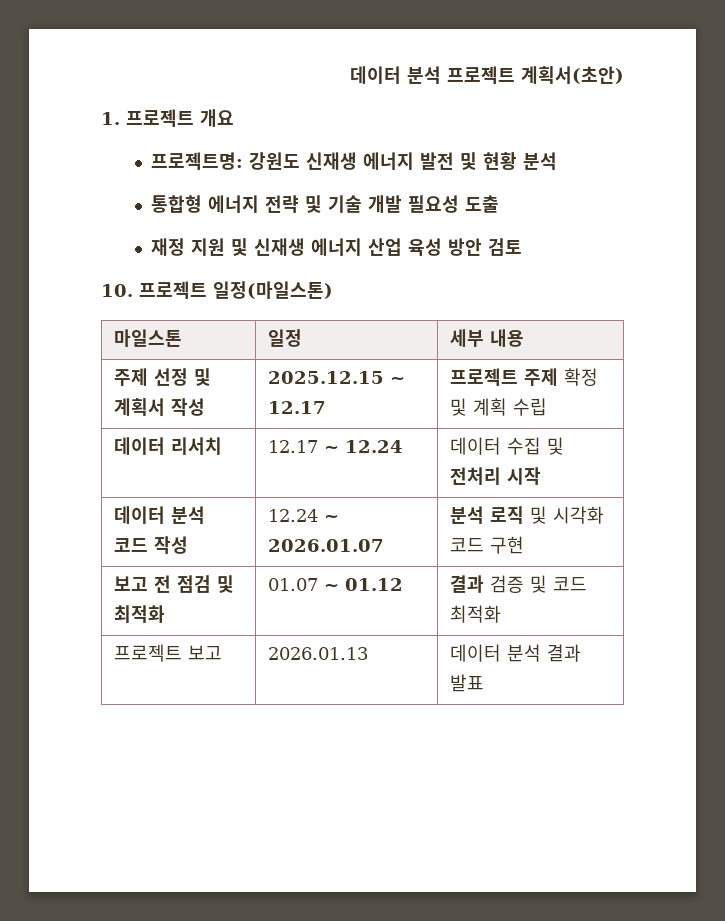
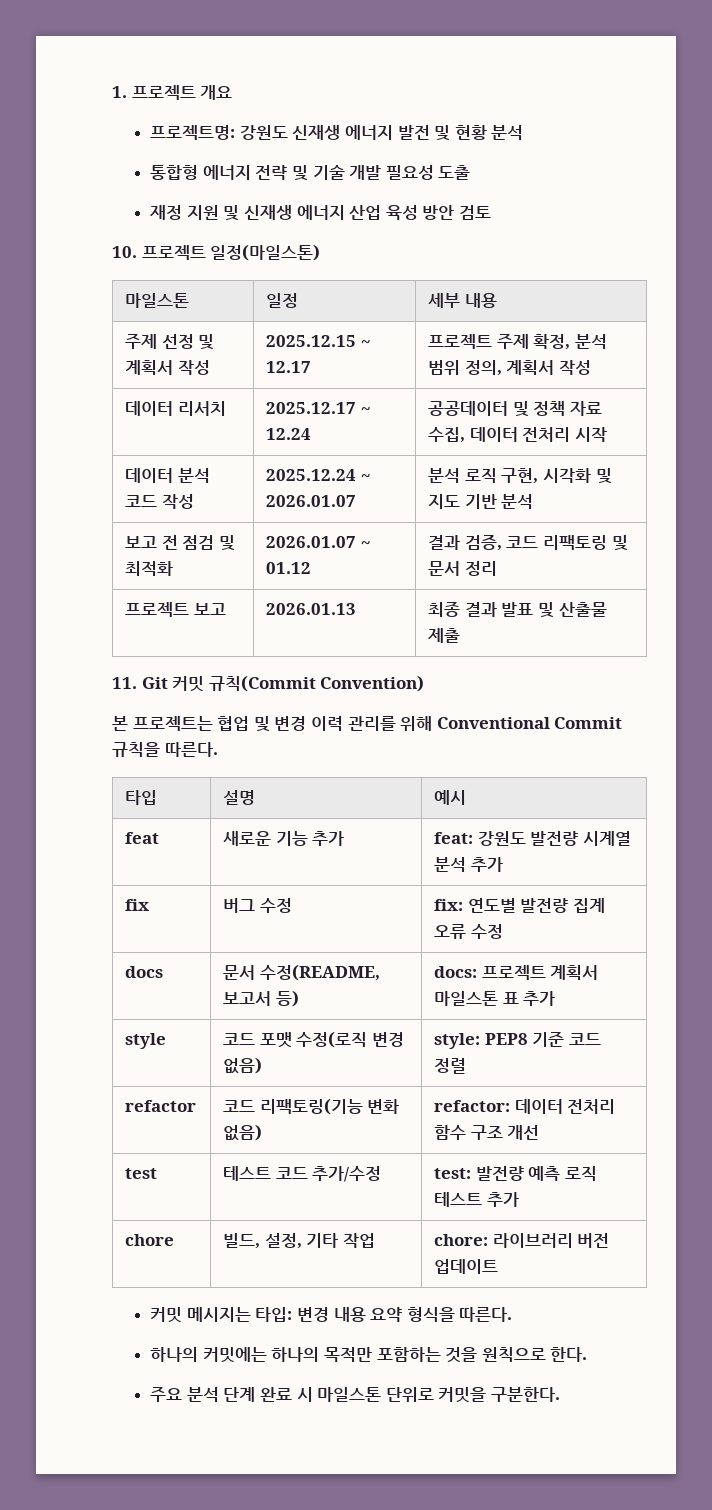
[350,66,624,84] 데이터 분석 프로젝트 계획서(초안) // -> (112, 92) none
[564,368,599,386] [450,398,548,416] 확정 및 계획 수립 -> [533,334,607,350] [428,360,591,376] 확정, 분석 범위 정의, 계획서 작성
[268,440,319,453] 12.17 -> [266,402,357,414] 2025.12.17
[450,437,565,455] 데이터 수집 및 -> [428,401,602,417] [428,427,518,443] 공공데이터 및 정책 자료 수집, 데이터
[268,509,319,522] 12.24 -> [266,469,357,481] 2025.12.24
[530,506,605,524] [450,536,525,554] 및 시각화 코드 구현 -> [501,468,612,484] [428,494,534,509] 구현, 시각화 및 지도 기반 분석
[268,578,319,591] 01.07 -> [266,536,357,548] 2026.01.07
[490,575,588,593] [450,605,502,623] [114,644,223,662] [268,647,369,660] [450,644,582,662] [450,674,485,692] 검증 및 코드 최적화 // 프로젝트 보고 | 2026.01.13 | 데이터 분석 결과 발표 -> [464,535,628,551] [428,561,497,576] [125,602,226,617] [266,603,357,615] [428,602,607,618] [428,628,461,643] [112,675,425,692] [112,716,623,732] [112,742,218,757] [125,790,158,805] [223,790,256,805] [434,790,467,805] [125,832,160,844] [223,831,345,846] [434,831,631,846] [434,857,503,872] [125,899,150,911] [223,898,292,913] [434,898,605,913] [434,924,503,939] [125,966,164,978] [223,964,380,981] [223,990,299,1007] [434,965,599,980] [434,991,556,1006] [125,1033,167,1049] [223,1031,404,1048] [223,1057,263,1074] [434,1032,601,1049] [434,1058,467,1074] [125,1100,197,1112] [223,1098,400,1115] [223,1124,263,1141] [434,1099,616,1114] [434,1125,540,1140] [125,1168,158,1179] [223,1166,382,1182] [434,1166,597,1181] [434,1192,519,1207] [125,1234,175,1246] [223,1233,375,1249] [434,1233,610,1248] [434,1259,499,1274] [150,1307,513,1323] [150,1347,588,1363] [150,1387,560,1403] 검증, 코드 리팩토링 및 문서 정리 // 프로젝트 보고 | 2026.01.13 | 최종 결과 발표 및 산출물 제출 // 11. Git 커밋 규칙(Commit Convention) // 본 프로젝트는 협업 및 변경 이력 관리를 위해 Conventional Commit 규칙을 따른다. // 타입 | 설명 | 예시 // feat | 새로운 기능 추가 | feat: 강원도 발전량 시계열 분석 추가 // fix | 버그 수정 | fix: 연도별 발전량 집계 오류 수정 // docs | 문서 수정(README, 보고서 등) | docs: 프로젝트 계획서 마일스톤 표 추가 // style | 코드 포맷 수정(로직 변경 없음) | style: PEP8 기준 코드 정렬 // refactor | 코드 리팩토링(기능 변화 없음) | refactor: 데이터 전처리 함수 구조 개선 // test | 테스트 코드 추가/수정 | test: 발전량 예측 로직 테스트 추가 // chore | 빌드, 설정, 기타 작업 | chore: 라이브러리 버전 업데이트 // 커밋 메시지는 타입: 변경 내용 요약 형식을 따른다. // 하나의 커밋에는 하나의 목적만 포함하는 것을 원칙으로 한다. // 주요 분석 단계 완료 시 마일스톤 단위로 커밋을 구분한다.

